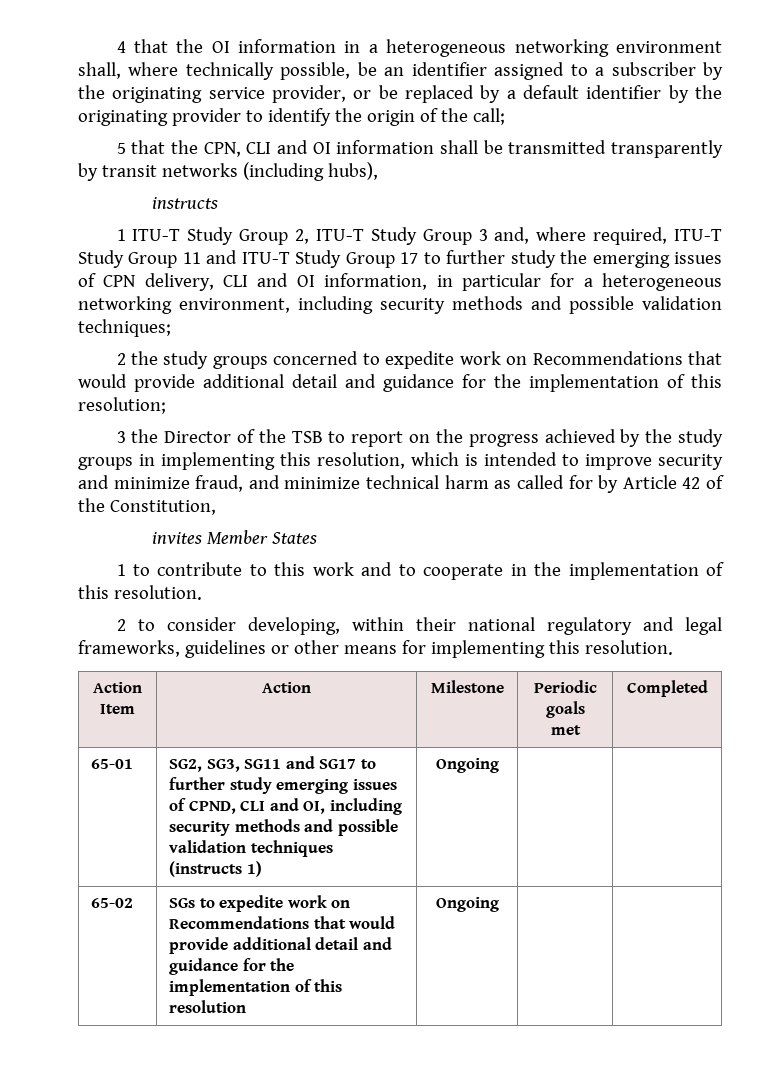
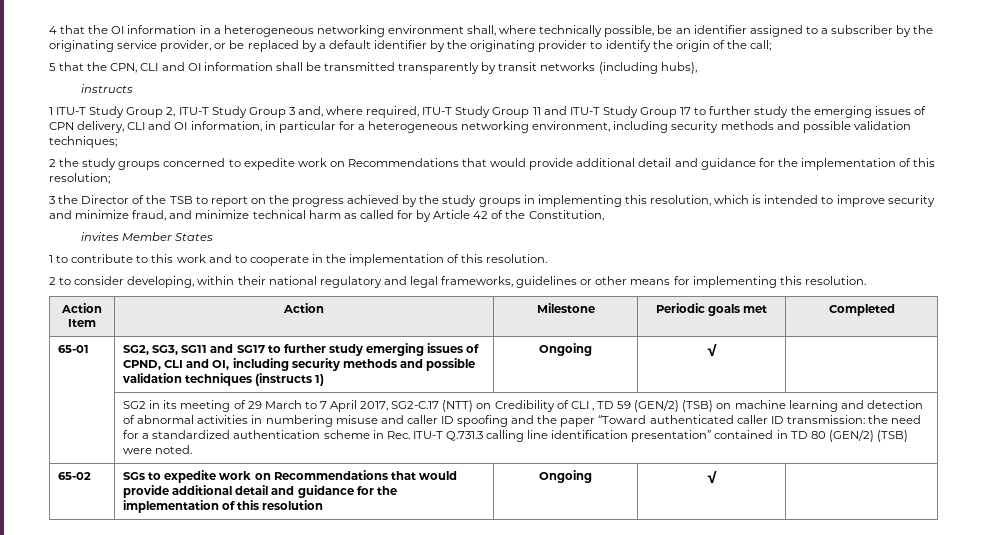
(499, 765) | -> [707,344,717,356] [123,400,923,412] [123,415,922,427] [123,430,909,442] [123,445,193,454] √ | // | SG2 in its meeting of 29 March to 7 April 2017, SG2-C.17 (NTT) on Credibility of CLI , TD 59 (GEN/2) (TSB) on machine learning and detection of abnormal activities in numbering misuse and caller ID spoofing and the paper “Toward authenticated caller ID transmission: the need for a standardized authentication scheme in Rec. ITU-T Q.731.3 calling line identification presentation” contained in TD 80 (GEN/2) (TSB) were noted.
(499, 904) none -> [707,471,717,483] √

